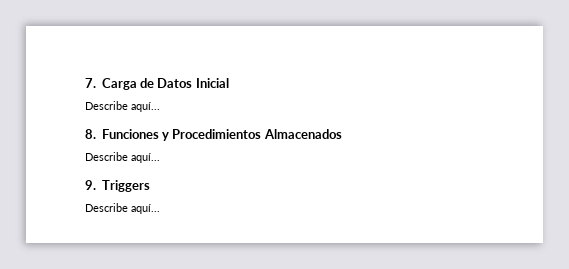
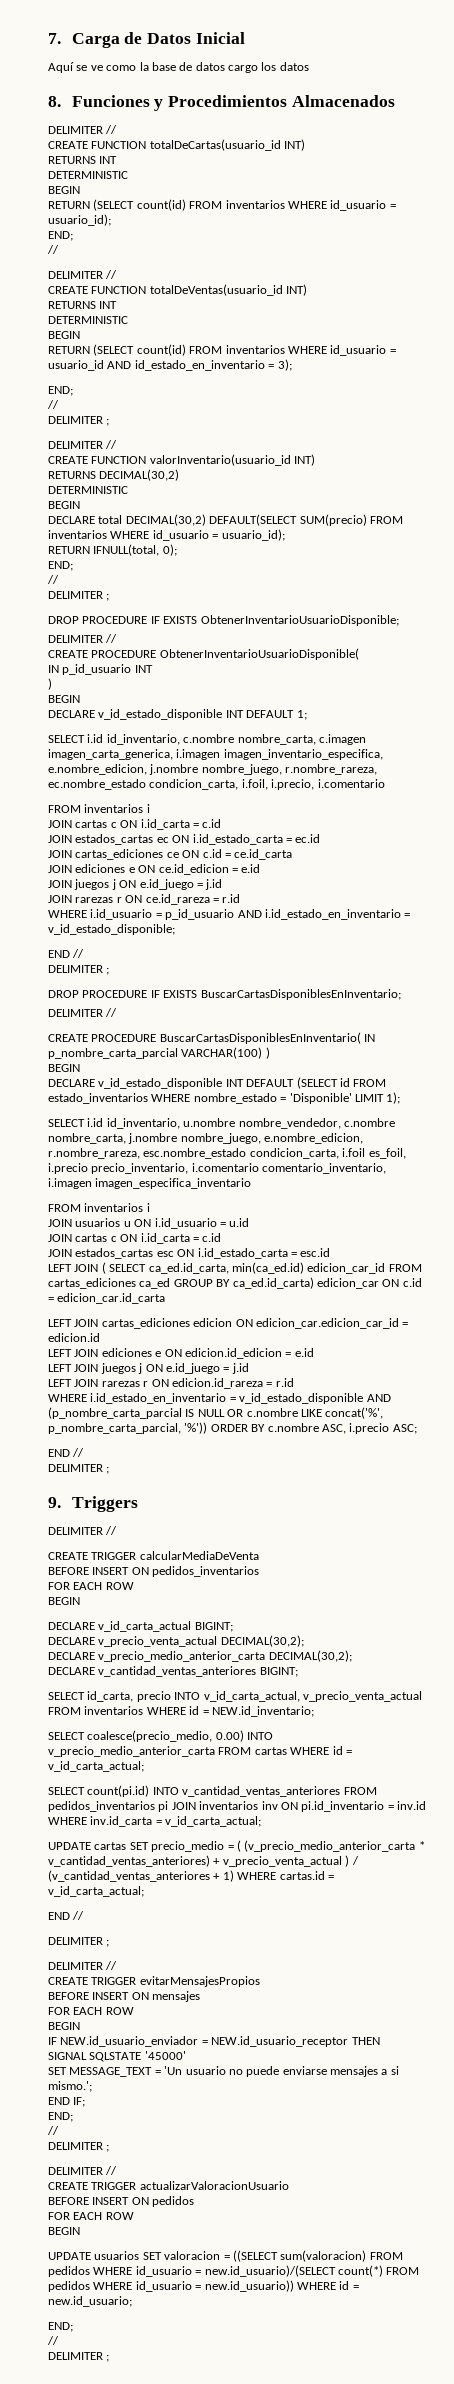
[85,101,160,112] Describe aquí... -> [48,62,309,73] Aquí se ve como la base de datos cargo los datos
[85,152,160,163] [85,180,150,192] [85,203,160,214] Describe aquí... // 9. Triggers // Describe aquí... -> [48,125,118,134] [48,139,306,151] [48,156,118,164] [48,171,128,179] [48,186,80,194] [48,199,396,211] [48,214,111,226] [48,231,73,241] [47,245,59,254] [48,270,118,279] [48,284,308,296] [48,301,118,309] [48,316,128,324] [48,331,80,339] [48,344,396,356] [48,359,292,371] [48,386,73,396] [47,400,59,409] [48,416,110,426] [48,440,118,449] [48,454,316,466] [48,469,180,481] [48,486,128,494] [48,501,80,509] [48,514,403,526] [48,529,285,541] [48,544,177,556] [48,561,73,571] [47,575,59,584] [48,591,110,601] [48,615,399,626] [48,634,118,643] [48,648,359,660] [48,664,153,675] [48,678,52,690] [48,695,80,703] [48,709,307,720] [48,734,366,745] [48,749,383,760] [48,764,378,775] [48,779,385,790] [48,804,150,813] [48,819,222,830] [48,834,321,845] [48,849,293,860] [48,864,261,875] [48,879,223,890] [48,894,241,905] [48,909,411,920] [48,924,175,935] [48,949,85,958] [48,965,110,975] [48,989,401,1000] [48,1008,118,1017] [48,1032,376,1044] [48,1047,270,1059] [48,1064,80,1072] [48,1077,387,1089] [48,1092,401,1104] [48,1118,395,1129] [48,1133,364,1144] [48,1148,406,1159] [48,1163,387,1174] [48,1178,252,1189] [48,1203,150,1212] [48,1218,250,1229] [48,1233,222,1244] [48,1248,331,1259] [48,1262,422,1274] [48,1277,422,1289] [48,1293,166,1304] [48,1318,409,1329] [48,1333,100,1342] [48,1348,314,1359] [48,1363,249,1374] [48,1378,294,1389] [48,1393,391,1404] [48,1407,384,1419] [48,1422,417,1434] [48,1448,85,1457] [48,1464,110,1474] [48,1496,138,1512] [48,1526,118,1535] [48,1551,259,1560] [48,1566,260,1577] [48,1582,134,1590] [48,1597,80,1605] [48,1621,233,1632] [48,1635,304,1647] [48,1650,352,1662] [48,1666,298,1677] [48,1691,422,1702] [48,1706,314,1717] [48,1730,274,1742] [48,1746,352,1757] [48,1761,144,1772] [48,1785,377,1797] [48,1801,426,1812] [48,1816,262,1827] [48,1840,425,1852] [48,1855,359,1867] [48,1870,334,1882] [48,1886,144,1897] [48,1911,85,1920] [48,1937,110,1947] [48,1961,118,1970] [48,1976,260,1987] [48,1991,201,2002] [48,2007,134,2015] [48,2022,80,2030] [48,2036,380,2047] [48,2051,186,2062] [48,2066,399,2077] [48,2081,92,2092] [48,2097,86,2107] [48,2112,73,2122] [47,2126,59,2135] [48,2142,110,2152] [48,2166,118,2175] [48,2181,289,2190] [48,2196,195,2207] [48,2212,134,2220] [48,2227,80,2235] [48,2250,403,2262] [48,2265,420,2277] [48,2280,359,2292] [48,2296,132,2307] [48,2322,73,2332] [47,2336,59,2345] [48,2352,110,2362] DELIMITER // // CREATE FUNCTION totalDeCartas(usuario_id INT) // RETURNS INT // DETERMINISTIC // BEGIN // RETURN (SELECT count(id) FROM inventarios WHERE id_usuario = usuario_id); // END; // // // DELIMITER // // CREATE FUNCTION totalDeVentas(usuario_id INT) // RETURNS INT // DETERMINISTIC // BEGIN // RETURN (SELECT count(id) FROM inventarios WHERE id_usuario = usuario_id AND id_estado_en_inventario = 3); // END; // // // DELIMITER ; // DELIMITER // // CREATE FUNCTION valorInventario(usuario_id INT) // RETURNS DECIMAL(30,2) // DETERMINISTIC // BEGIN // DECLARE total DECIMAL(30,2) DEFAULT(SELECT SUM(precio) FROM inventarios WHERE id_usuario = usuario_id); // RETURN IFNULL(total, 0); // END; // // // DELIMITER ; // DROP PROCEDURE IF EXISTS ObtenerInventarioUsuarioDisponible; // DELIMITER // // CREATE PROCEDURE ObtenerInventarioUsuarioDisponible( // IN p_id_usuario INT // ) // BEGIN // DECLARE v_id_estado_disponible INT DEFAULT 1; // SELECT i.id id_inventario, c.nombre nombre_carta, c.imagen imagen_carta_generica, i.imagen imagen_inventario_especifica, e.nombre_edicion, j.nombre nombre_juego, r.nombre_rareza, ec.nombre_estado condicion_carta, i.foil, i.precio, i.comentario // FROM inventarios i // JOIN cartas c ON i.id_carta = c.id // JOIN estados_cartas ec ON i.id_estado_carta = ec.id // JOIN cartas_ediciones ce ON c.id = ce.id_carta // JOIN ediciones e ON ce.id_edicion = e.id // JOIN juegos j ON e.id_juego = j.id // JOIN rarezas r ON ce.id_rareza = r.id // WHERE i.id_usuario = p_id_usuario AND i.id_estado_en_inventario = v_id_estado_disponible; // END // // DELIMITER ; // DROP PROCEDURE IF EXISTS BuscarCartasDisponiblesEnInventario; // DELIMITER // // CREATE PROCEDURE BuscarCartasDisponiblesEnInventario( IN p_nombre_carta_parcial VARCHAR(100) ) // BEGIN // DECLARE v_id_estado_disponible INT DEFAULT (SELECT id FROM estado_inventarios WHERE nombre_estado = 'Disponible' LIMIT 1); // SELECT i.id id_inventario, u.nombre nombre_vendedor, c.nombre nombre_carta, j.nombre nombre_juego, e.nombre_edicion, r.nombre_rareza, esc.nombre_estado condicion_carta, i.foil es_foil, i.precio precio_inventario, i.comentario comentario_inventario, i.imagen imagen_especifica_inventario // FROM inventarios i // JOIN usuarios u ON i.id_usuario = u.id // JOIN cartas c ON i.id_carta = c.id // JOIN estados_cartas esc ON i.id_estado_carta = esc.id // LEFT JOIN ( SELECT ca_ed.id_carta, min(ca_ed.id) edicion_car_id FROM cartas_ediciones ca_ed GROUP BY ca_ed.id_carta) edicion_car ON c.id = edicion_car.id_carta // LEFT JOIN cartas_ediciones edicion ON edicion_car.edicion_car_id = edicion.id // LEFT JOIN ediciones e ON edicion.id_edicion = e.id // LEFT JOIN juegos j ON e.id_juego = j.id // LEFT JOIN rarezas r ON edicion.id_rareza = r.id // WHERE i.id_estado_en_inventario = v_id_estado_disponible AND (p_nombre_carta_parcial IS NULL OR c.nombre LIKE concat('%', p_nombre_carta_parcial, '%')) ORDER BY c.nombre ASC, i.precio ASC; // END // // DELIMITER ; // 9. Triggers // DELIMITER // // CREATE TRIGGER calcularMediaDeVenta // BEFORE INSERT ON pedidos_inventarios // FOR EACH ROW // BEGIN // DECLARE v_id_carta_actual BIGINT; // DECLARE v_precio_venta_actual DECIMAL(30,2); // DECLARE v_precio_medio_anterior_carta DECIMAL(30,2); // DECLARE v_cantidad_ventas_anteriores BIGINT; // SELECT id_carta, precio INTO v_id_carta_actual, v_precio_venta_actual FROM inventarios WHERE id = NEW.id_inventario; // SELECT coalesce(precio_medio, 0.00) INTO v_precio_medio_anterior_carta FROM cartas WHERE id = v_id_carta_actual; // SELECT count(pi.id) INTO v_cantidad_ventas_anteriores FROM pedidos_inventarios pi JOIN inventarios inv ON pi.id_inventario = inv.id WHERE inv.id_carta = v_id_carta_actual; // UPDATE cartas SET precio_medio = ( (v_precio_medio_anterior_carta * v_cantidad_ventas_anteriores) + v_precio_venta_actual ) / (v_cantidad_ventas_anteriores + 1) WHERE cartas.id = v_id_carta_actual; // END // // DELIMITER ; // DELIMITER // // CREATE TRIGGER evitarMensajesPropios // BEFORE INSERT ON mensajes // FOR EACH ROW // BEGIN // IF NEW.id_usuario_enviador = NEW.id_usuario_receptor THEN // SIGNAL SQLSTATE '45000' // SET MESSAGE_TEXT = 'Un usuario no puede enviarse mensajes a si mismo.'; // END IF; // END; // // // DELIMITER ; // DELIMITER // // CREATE TRIGGER actualizarValoracionUsuario // BEFORE INSERT ON pedidos // FOR EACH ROW // BEGIN // UPDATE usuarios SET valoracion = ((SELECT sum(valoracion) FROM pedidos WHERE id_usuario = new.id_usuario)/(SELECT count(*) FROM pedidos WHERE id_usuario = new.id_usuario)) WHERE id = new.id_usuario; // END; // // // DELIMITER ;

